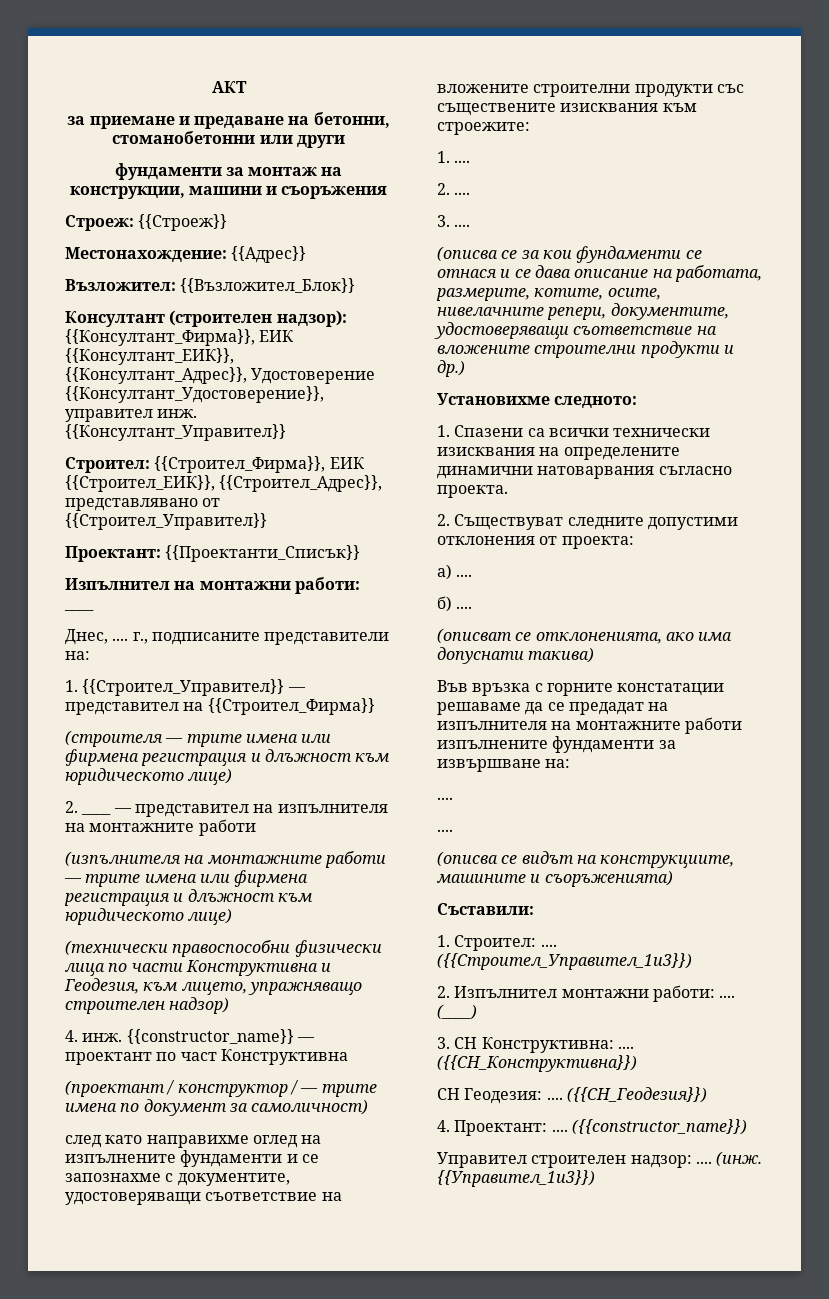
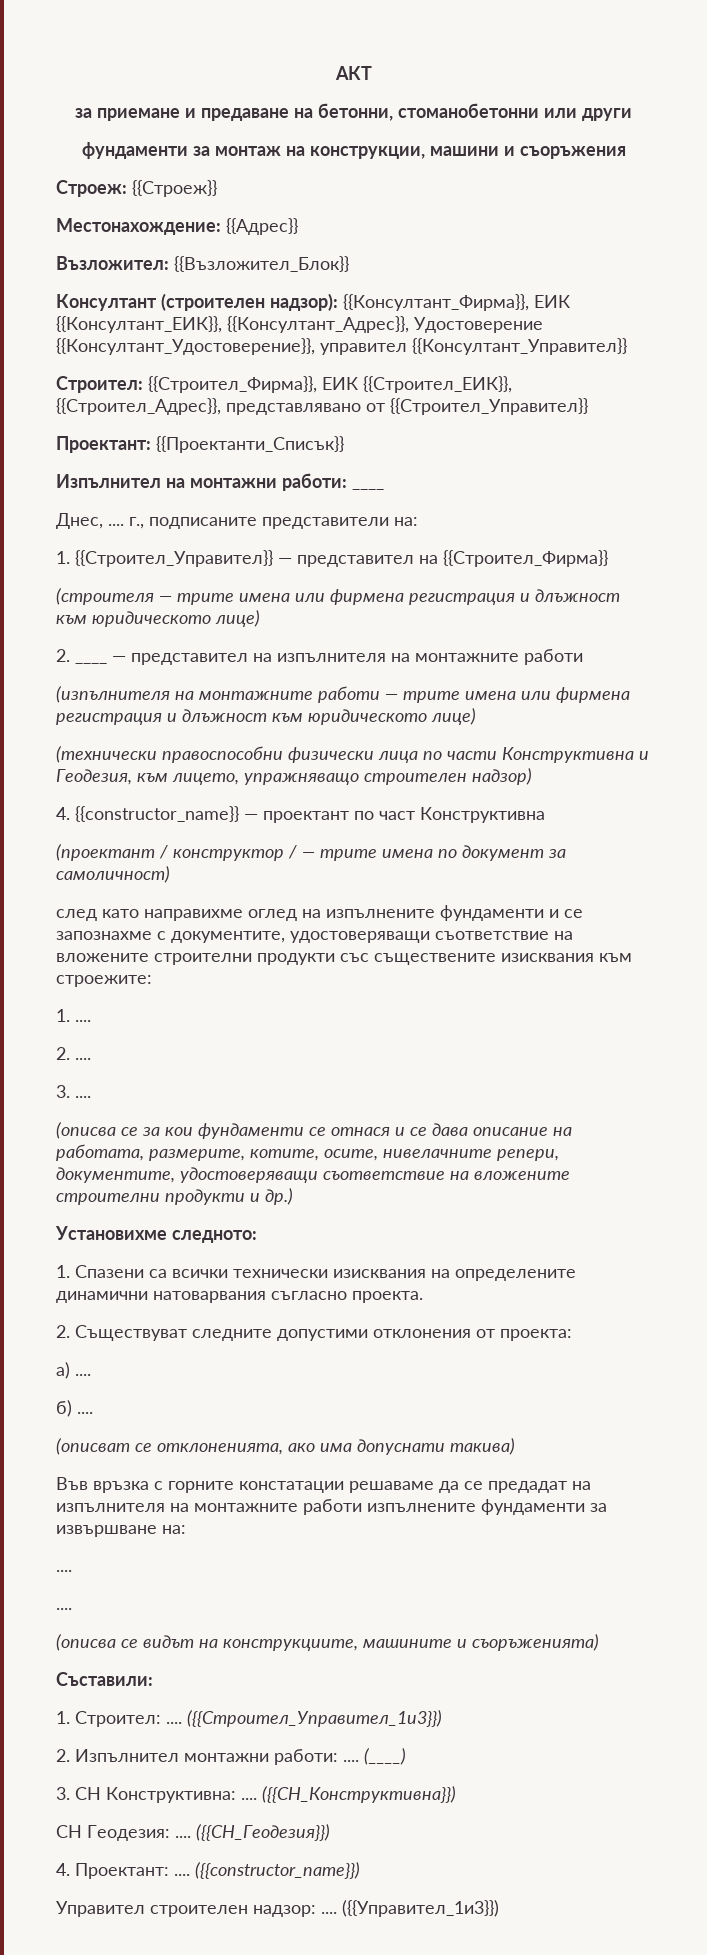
[157,409,198,418] инж. -> (407, 349) none
[82,1033,123,1042] инж. -> (70, 813) none
[716,1151,763,1167] [437,1170,595,1187] (инж. {{Управител_1и3}}) -> [342,1900,499,1917] ({{Управител_1и3}})

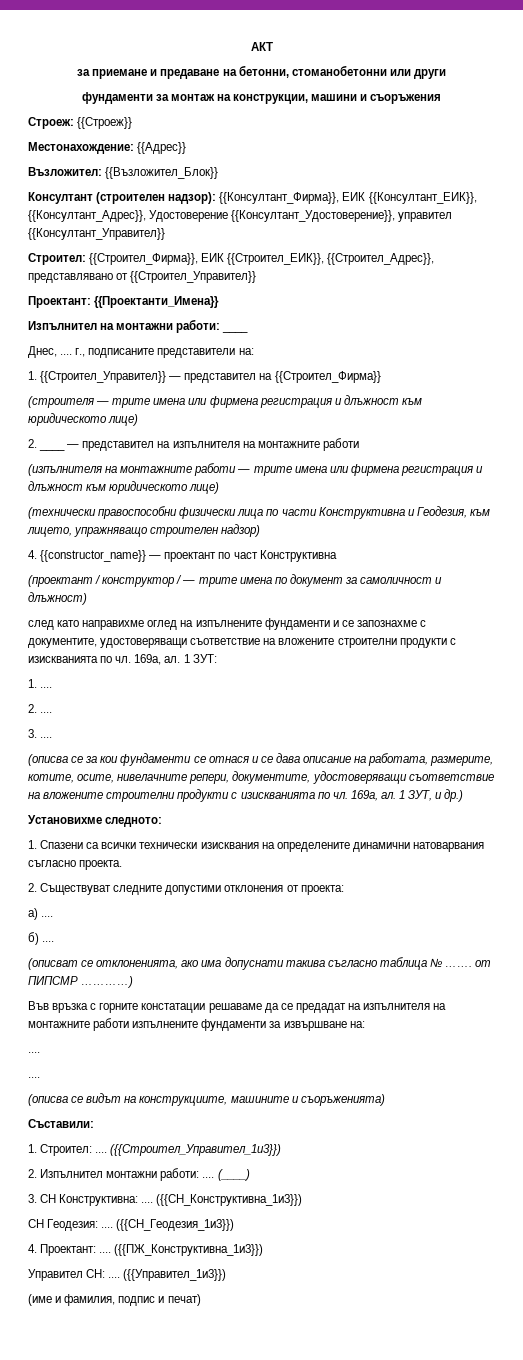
[156,436,344,453] {{Проектанти_Списък}} -> [94,296,220,308] {{Проектанти_Имена}}
[56,866,170,883] самоличност) -> [360,577,443,584] [28,592,87,605] самоличност и длъжност)
[340,953,632,965] [56,975,152,987] със съществените изисквания към строежите: -> [449,638,456,645] [28,654,217,665] с изискванията по чл. 169а, ал. 1 ЗУТ:
(245, 1197) none -> [231,790,433,801] с изискванията по чл. 169а, ал. 1 ЗУТ,
[450,1438,515,1455] такива) -> [285,957,492,970] [28,976,134,988] такива съгласно таблица № ……. от ПИПСМР …………)
[262,1786,456,1803] ({{СН_Конструктивна}}) -> [156,1194,303,1206] ({{СН_Конструктивна_1и3}})
[196,1824,330,1841] ({{СН_Геодезия}}) -> [116,1219,235,1231] ({{СН_Геодезия_1и3}})
[195,1862,360,1879] ({{constructor_name}}) -> [114,1244,264,1256] ({{ПЖ_Конструктивна_1и3}})
[150,1905,316,1917] строителен надзор: -> [86,1269,106,1278] СН:
(499, 1908) none -> [28,1294,201,1306] // (име и фамилия, подпис и печат)

